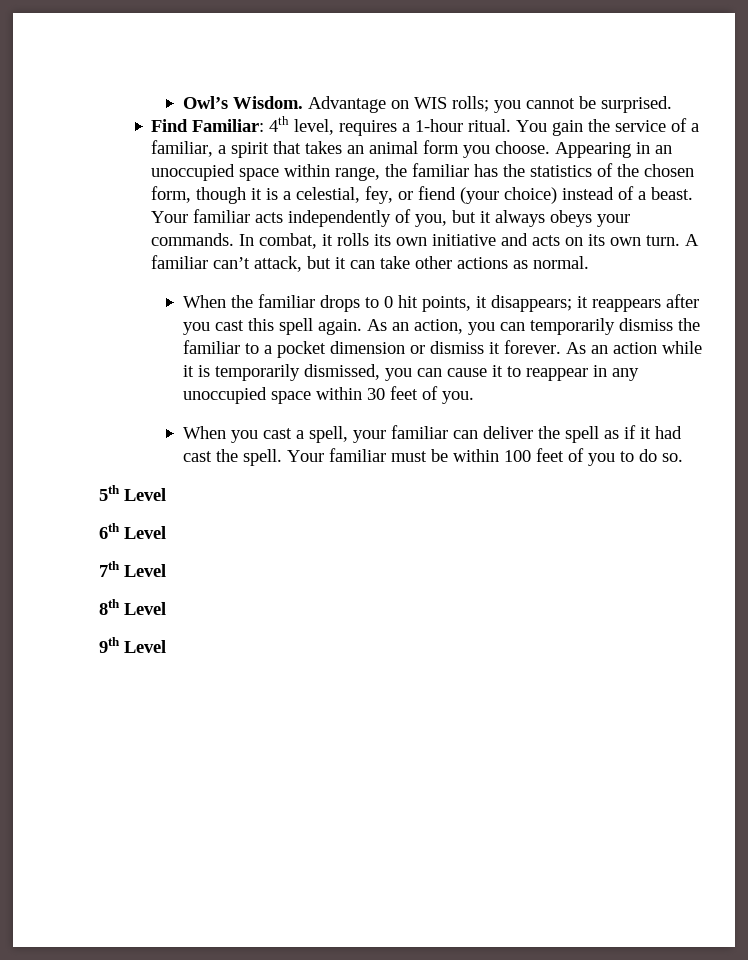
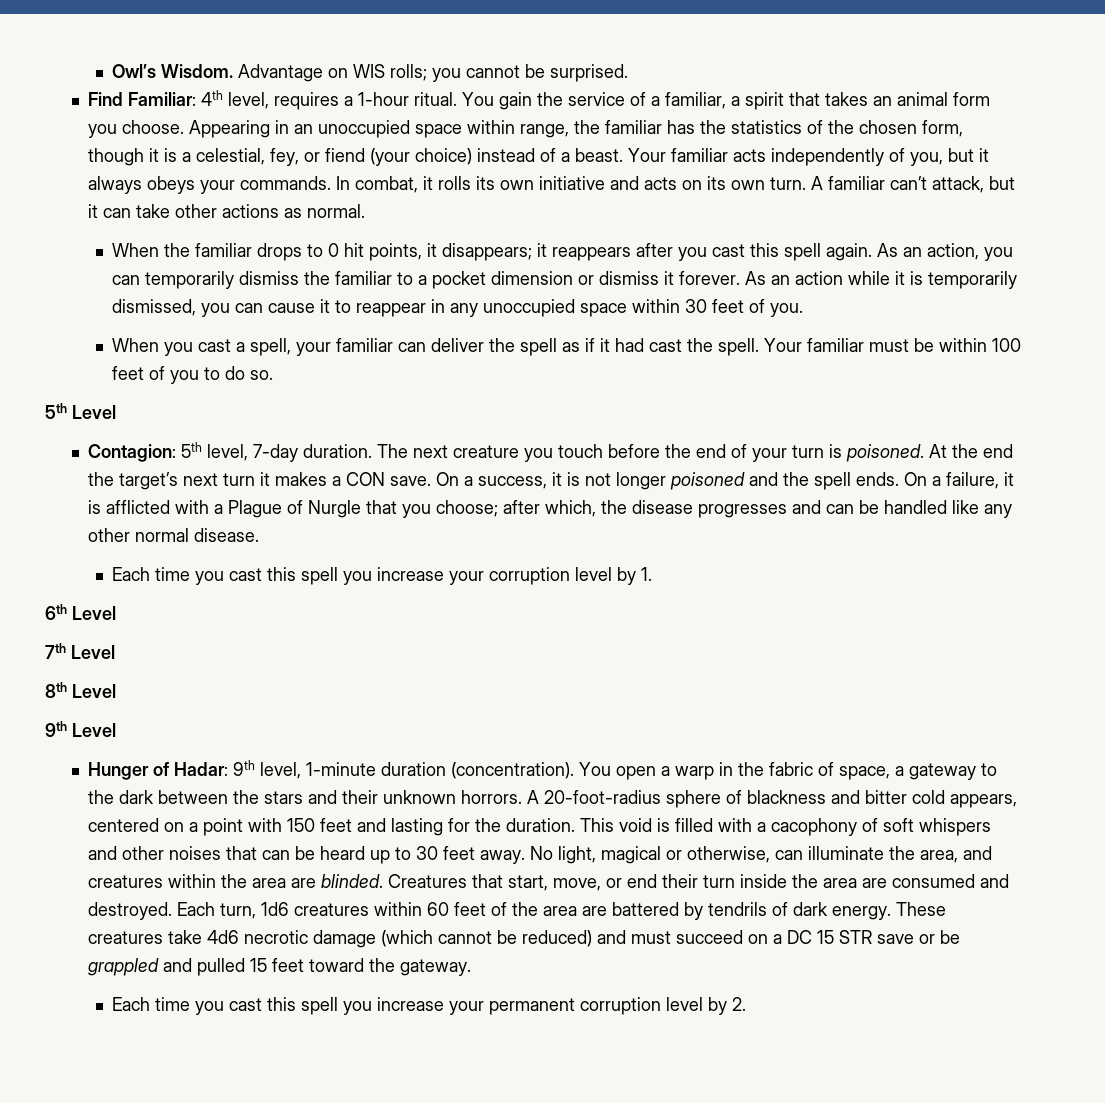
(166, 494) none -> [88,442,1014,462] [88,472,1015,490] [88,500,1013,518] [88,528,260,542] [111,567,652,585] // Contagion: 5th level, 7-day duration. The next creature you touch before the end of your turn is poisoned. At the end the target’s next turn it makes a CON save. On a success, it is not longer poisoned and the spell ends. On a failure, it is afflicted with a Plague of Nurgle that you choose; after which, the disease progresses and can be handled like any other normal disease. // Each time you cast this spell you increase your corruption level by 1.
(166, 646) none -> [88,760,998,780] [88,790,1018,808] [88,818,992,836] [88,846,993,864] [88,874,1010,891] [88,902,947,920] [88,930,961,948] [88,958,472,976] [111,997,746,1015] // Hunger of Hadar: 9th level, 1-minute duration (concentration). You open a warp in the fabric of space, a gateway to the dark between the stars and their unknown horrors. A 20-foot-radius sphere of blackness and bitter cold appears, centered on a point with 150 feet and lasting for the duration. This void is filled with a cacophony of soft whispers and other noises that can be heard up to 30 feet away. No light, magical or otherwise, can illuminate the area, and creatures within the area are blinded. Creatures that start, move, or end their turn inside the area are consumed and destroyed. Each turn, 1d6 creatures within 60 feet of the area are battered by tendrils of dark energy. These creatures take 4d6 necrotic damage (which cannot be reduced) and must succeed on a DC 15 STR save or be grappled and pulled 15 feet toward the gateway. // Each time you cast this spell you increase your permanent corruption level by 2.

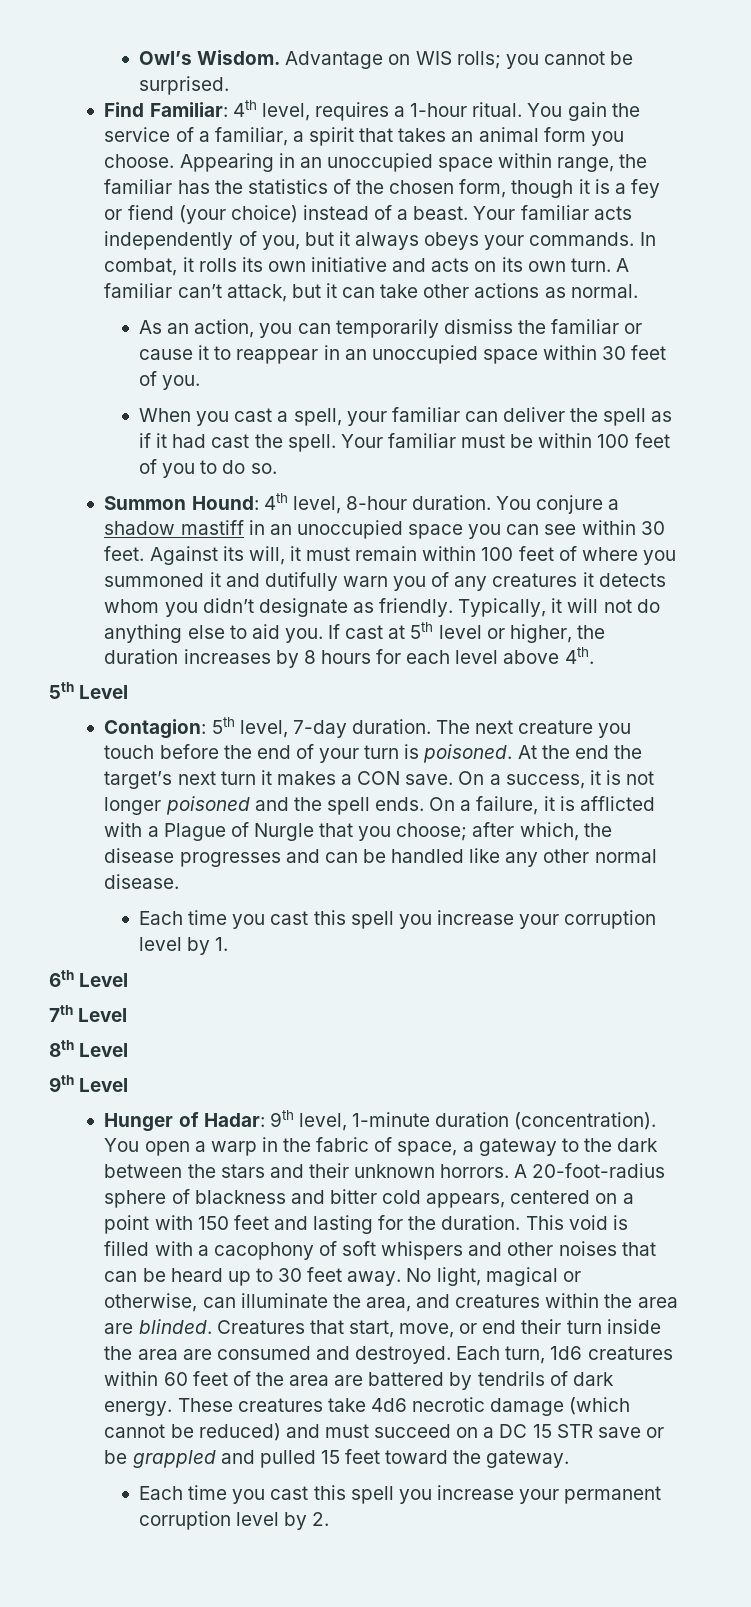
[196,148,300,166] celestial, fey, -> [631,179,661,198] fey
[111,243,872,261] When the familiar drops to 0 hit points, it disappears; it reappears after you cast this spell again. -> (638, 291) none
[396,271,1017,289] [111,299,263,317] to a pocket dimension or dismiss it forever. As an action while it is temporarily dismissed, you can -> [624,323,643,334] or
[449,303,478,317] any -> [344,349,367,360] an
(273, 375) none -> [104,493,620,514] [104,520,665,539] [104,546,677,565] [104,572,666,591] [104,598,660,617] [104,622,606,643] [104,647,594,668] // Summon Hound: 4th level, 8-hour duration. You conjure a shadow mastiff in an unoccupied space you can see within 30 feet. Against its will, it must remain within 100 feet of where you summoned it and dutifully warn you of any creatures it detects whom you didn’t designate as friendly. Typically, it will not do anything else to aid you. If cast at 5th level or higher, the duration increases by 8 hours for each level above 4th.

